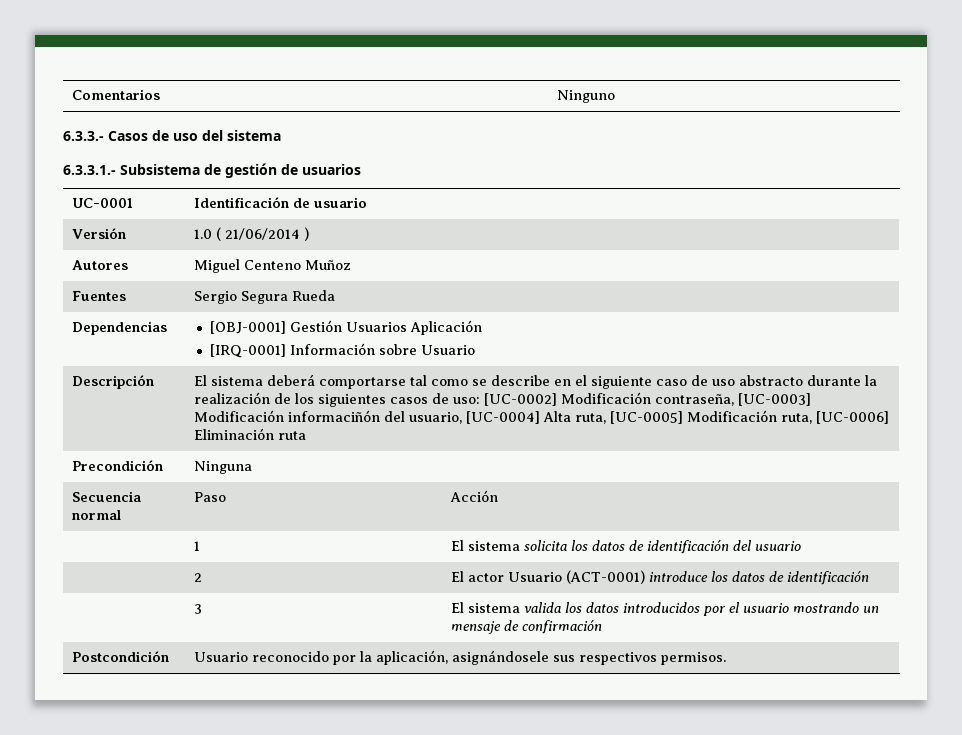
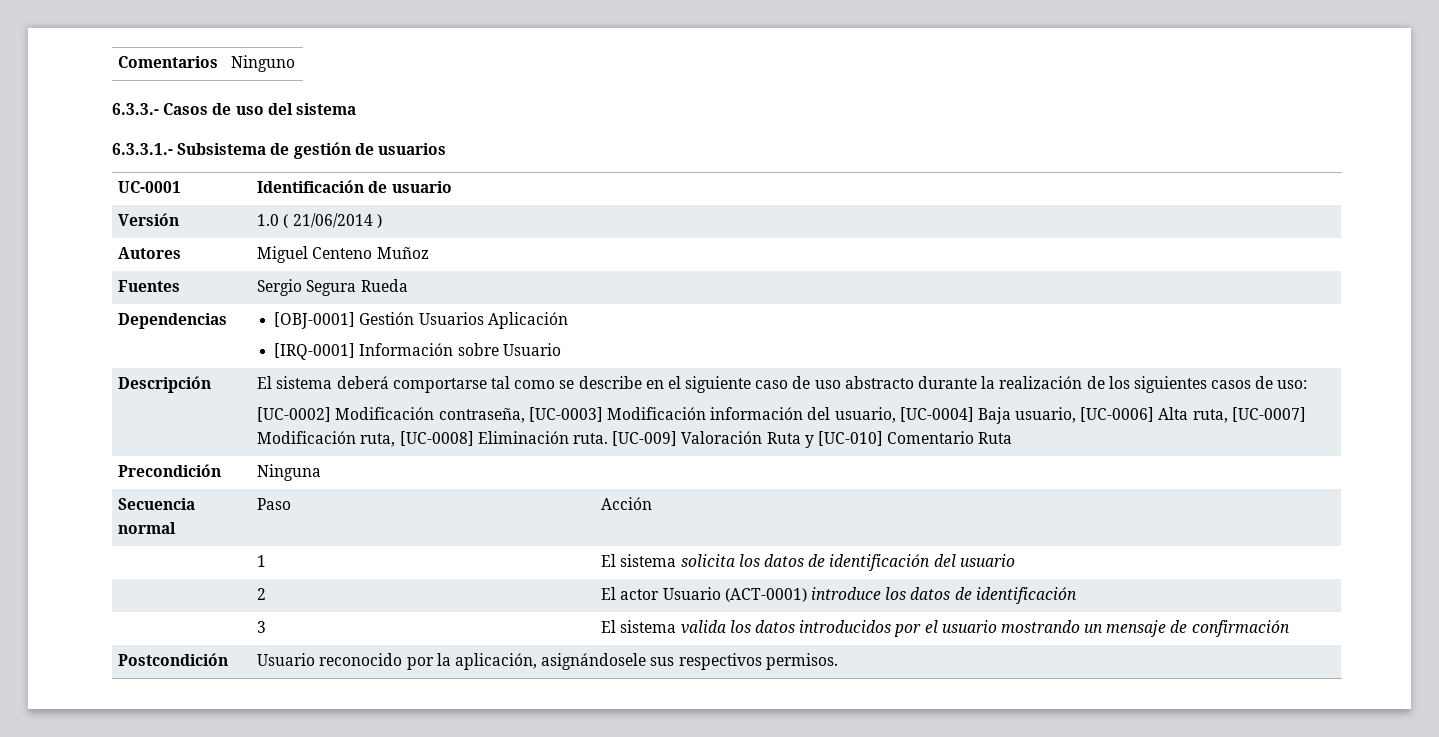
(481, 400) none -> (1308, 384) //
[288,410,381,422] informaciñón -> [710,407,804,420] información
(541, 417) none -> [977,407,1155,424] Baja usuario, [UC-0006]
[610,411,684,424] [UC-0005] -> [1231,407,1306,422] [UC-0007]
[816,411,890,424] [194,428,307,440] [UC-0006] Eliminación ruta -> [399,431,1013,448] [UC-0008] Eliminación ruta. [UC-009] Valoración Ruta y [UC-010] Comentario Ruta

